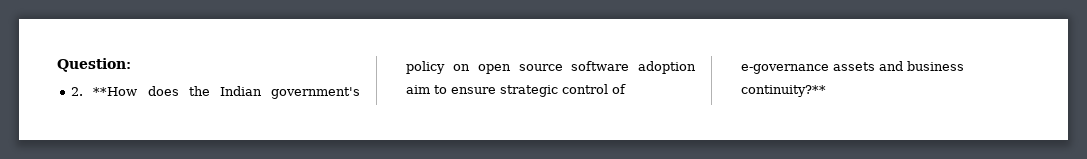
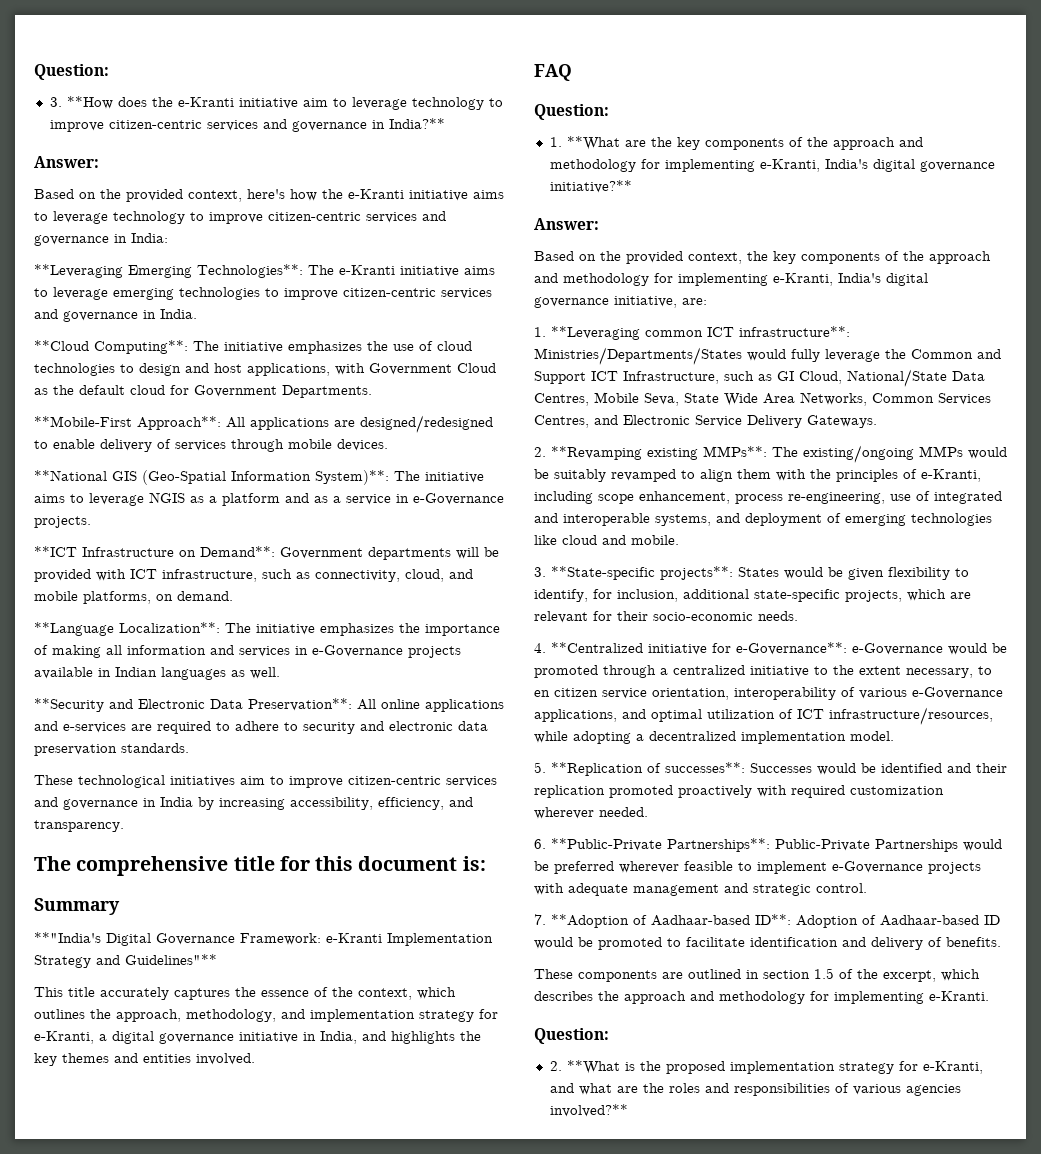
[57,58,131,72] [71,86,360,99] [406,61,696,74] [406,84,627,97] [741,61,965,74] [741,85,827,97] Question: // 2. **How does the Indian government's policy on open source software adoption aim to ensure strategic control of e-governance assets and business continuity?** -> [34,64,109,80] [49,96,503,110] [49,118,445,132] [34,156,99,168] [34,189,504,202] [34,211,446,224] [34,233,168,246] [34,264,495,278] [34,287,492,300] [34,309,197,322] [34,340,472,354] [34,363,496,376] [34,385,372,398] [34,415,493,433] [34,439,388,452] [34,470,484,485] [34,492,504,506] [34,516,91,528] [34,546,499,560] [34,569,473,582] [34,591,233,604] [34,622,500,636] [34,645,461,658] [34,667,280,680] [34,698,504,712] [34,721,488,734] [34,743,189,756] [34,775,497,788] [34,797,473,810] [34,820,124,832] [34,856,486,876] [34,898,120,915] [34,932,493,946] [34,954,217,968] [34,987,456,1000] [34,1009,498,1022] [34,1031,481,1044] [34,1053,255,1066] [534,64,572,81] [534,104,609,120] [549,136,923,150] [549,159,995,172] [549,180,632,193] [534,218,599,230] [534,251,991,264] [534,273,928,286] [534,296,707,308] [534,326,850,340] [534,347,1001,365] [534,369,985,387] [534,392,991,406] [534,415,877,428] [534,445,1007,463] [534,469,981,482] [534,491,1002,504] [534,513,992,526] [534,535,679,545] [534,566,969,580] [534,589,971,602] [534,611,798,623] [534,642,1007,655] [534,665,992,678] [534,687,1003,700] [534,707,993,725] [534,731,894,744] [534,762,1007,776] [534,785,944,798] [534,807,648,819] [534,838,1002,852] [534,861,981,874] [534,883,867,896] [534,914,1000,928] [534,937,1001,950] [534,968,980,982] [534,991,989,1004] [534,1028,609,1044] [549,1060,983,1074] [549,1083,961,1096] [549,1104,628,1117] Question: // 3. **How does the e-Kranti initiative aim to leverage technology to improve citizen-centric services and governance in India?** // Answer: // Based on the provided context, here's how the e-Kranti initiative aims to leverage technology to improve citizen-centric services and governance in India: // **Leveraging Emerging Technologies**: The e-Kranti initiative aims to leverage emerging technologies to improve citizen-centric services and governance in India. // **Cloud Computing**: The initiative emphasizes the use of cloud technologies to design and host applications, with Government Cloud as the default cloud for Government Departments. // **Mobile-First Approach**: All applications are designed/redesigned to enable delivery of services through mobile devices. // **National GIS (Geo-Spatial Information System)**: The initiative aims to leverage NGIS as a platform and as a service in e-Governance projects. // **ICT Infrastructure on Demand**: Government departments will be provided with ICT infrastructure, such as connectivity, cloud, and mobile platforms, on demand. // **Language Localization**: The initiative emphasizes the importance of making all information and services in e-Governance projects available in Indian languages as well. // **Security and Electronic Data Preservation**: All online applications and e-services are required to adhere to security and electronic data preservation standards. // These technological initiatives aim to improve citizen-centric services and governance in India by increasing accessibility, efficiency, and transparency. // The comprehensive title for this document is: // Summary // **"India's Digital Governance Framework: e-Kranti Implementation Strategy and Guidelines"** // This title accurately captures the essence of the context, which outlines the approach, methodology, and implementation strategy for e-Kranti, a digital governance initiative in India, and highlights the key themes and entities involved. // FAQ // Question: // 1. **What are the key components of the approach and methodology for implementing e-Kranti, India's digital governance initiative?** // Answer: // Based on the provided context, the key components of the approach and methodology for implementing e-Kranti, India's digital governance initiative, are: // 1. **Leveraging common ICT infrastructure**: Ministries/Departments/States would fully leverage the Common and Support ICT Infrastructure, such as GI Cloud, National/State Data Centres, Mobile Seva, State Wide Area Networks, Common Services Centres, and Electronic Service Delivery Gateways. // 2. **Revamping existing MMPs**: The existing/ongoing MMPs would be suitably revamped to align them with the principles of e-Kranti, including scope enhancement, process re-engineering, use of integrated and interoperable systems, and deployment of emerging technologies like cloud and mobile. // 3. **State-specific projects**: States would be given flexibility to identify, for inclusion, additional state-specific projects, which are relevant for their socio-economic needs. // 4. **Centralized initiative for e-Governance**: e-Governance would be promoted through a centralized initiative to the extent necessary, to en citizen service orientation, interoperability of various e-Governance applications, and optimal utilization of ICT infrastructure/resources, while adopting a decentralized implementation model. // 5. **Replication of successes**: Successes would be identified and their replication promoted proactively with required customization wherever needed. // 6. **Public-Private Partnerships**: Public-Private Partnerships would be preferred wherever feasible to implement e-Governance projects with adequate management and strategic control. // 7. **Adoption of Aadhaar-based ID**: Adoption of Aadhaar-based ID would be promoted to facilitate identification and delivery of benefits. // These components are outlined in section 1.5 of the excerpt, which describes the approach and methodology for implementing e-Kranti. // Question: // 2. **What is the proposed implementation strategy for e-Kranti, and what are the roles and responsibilities of various agencies involved?**

